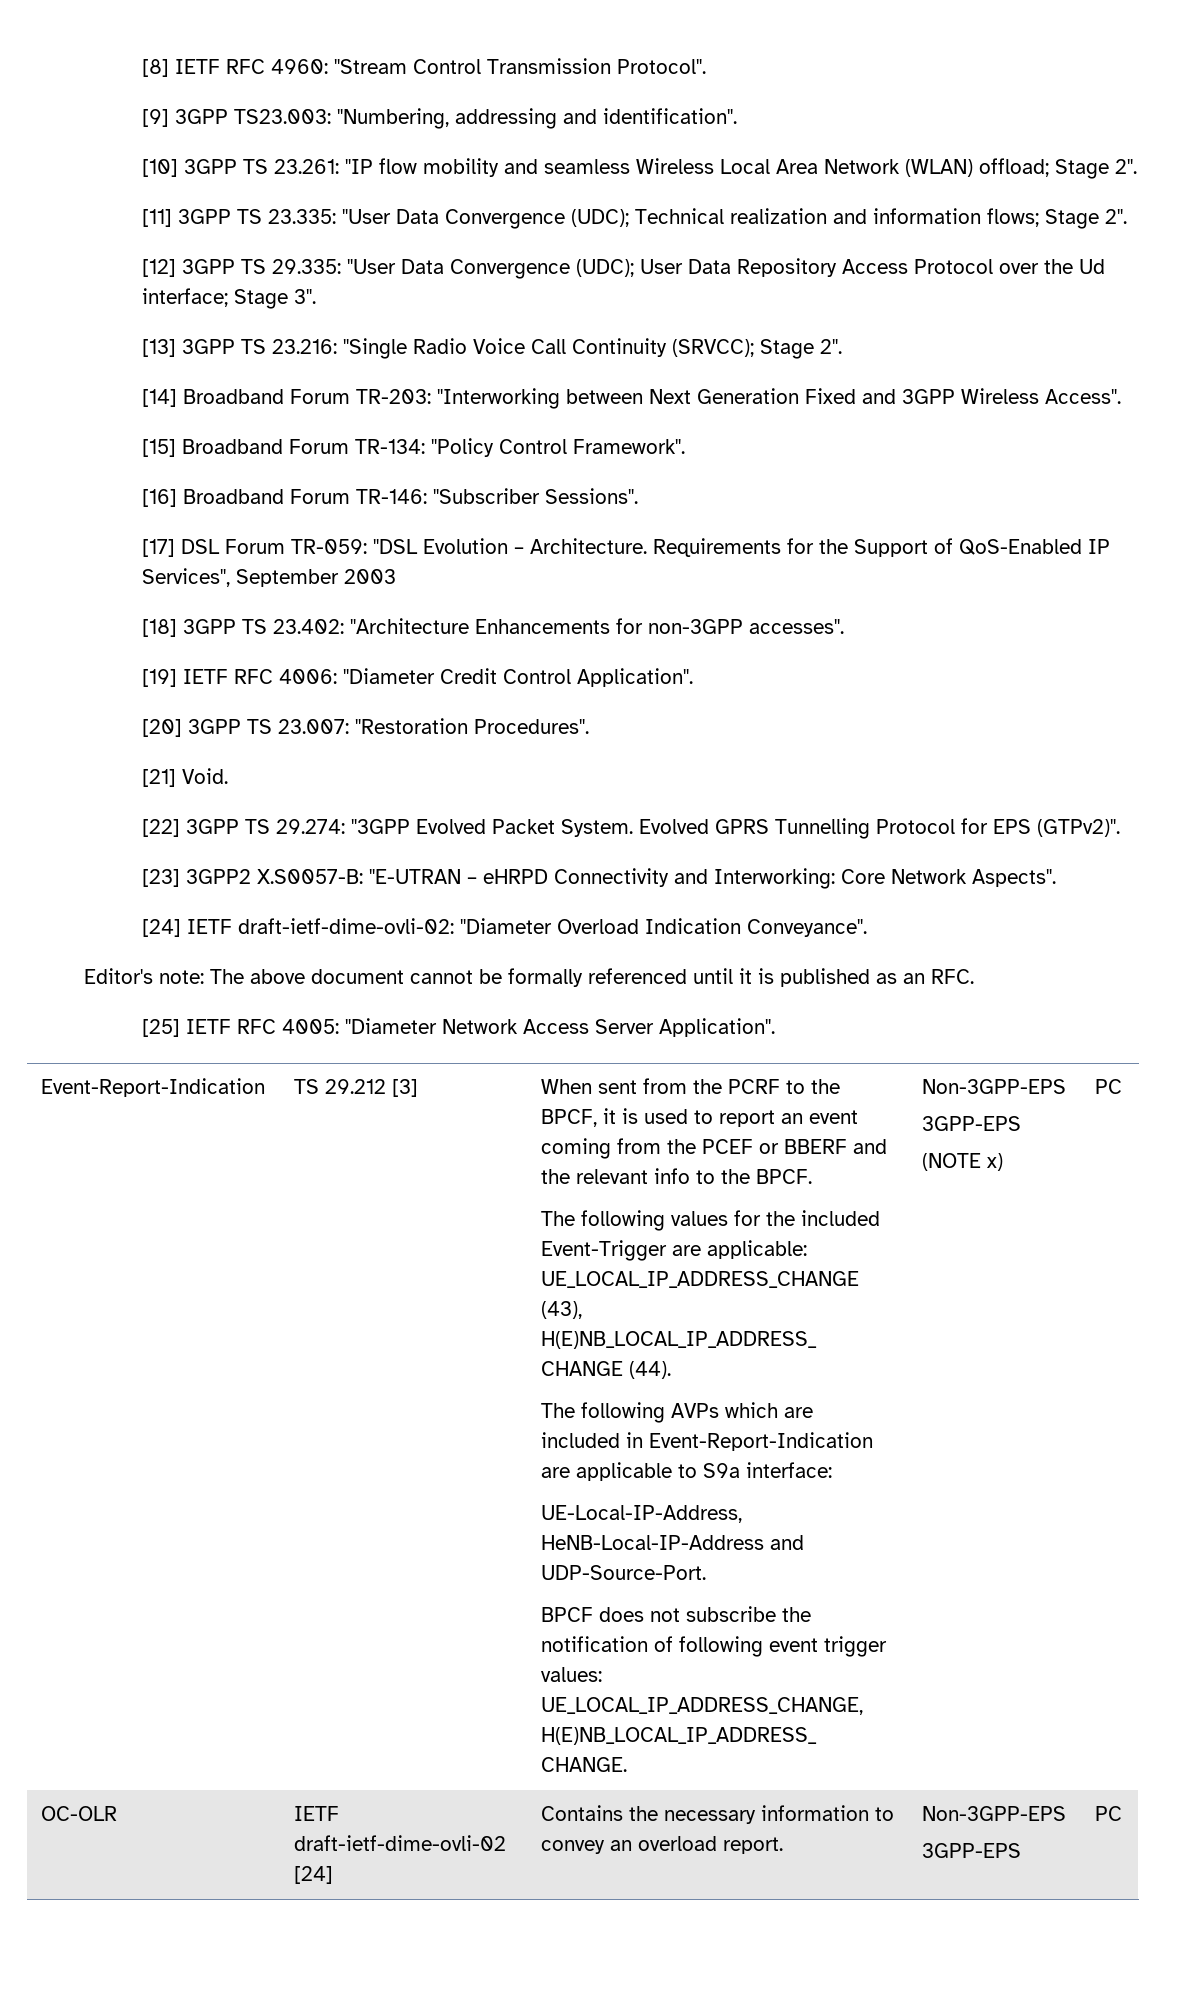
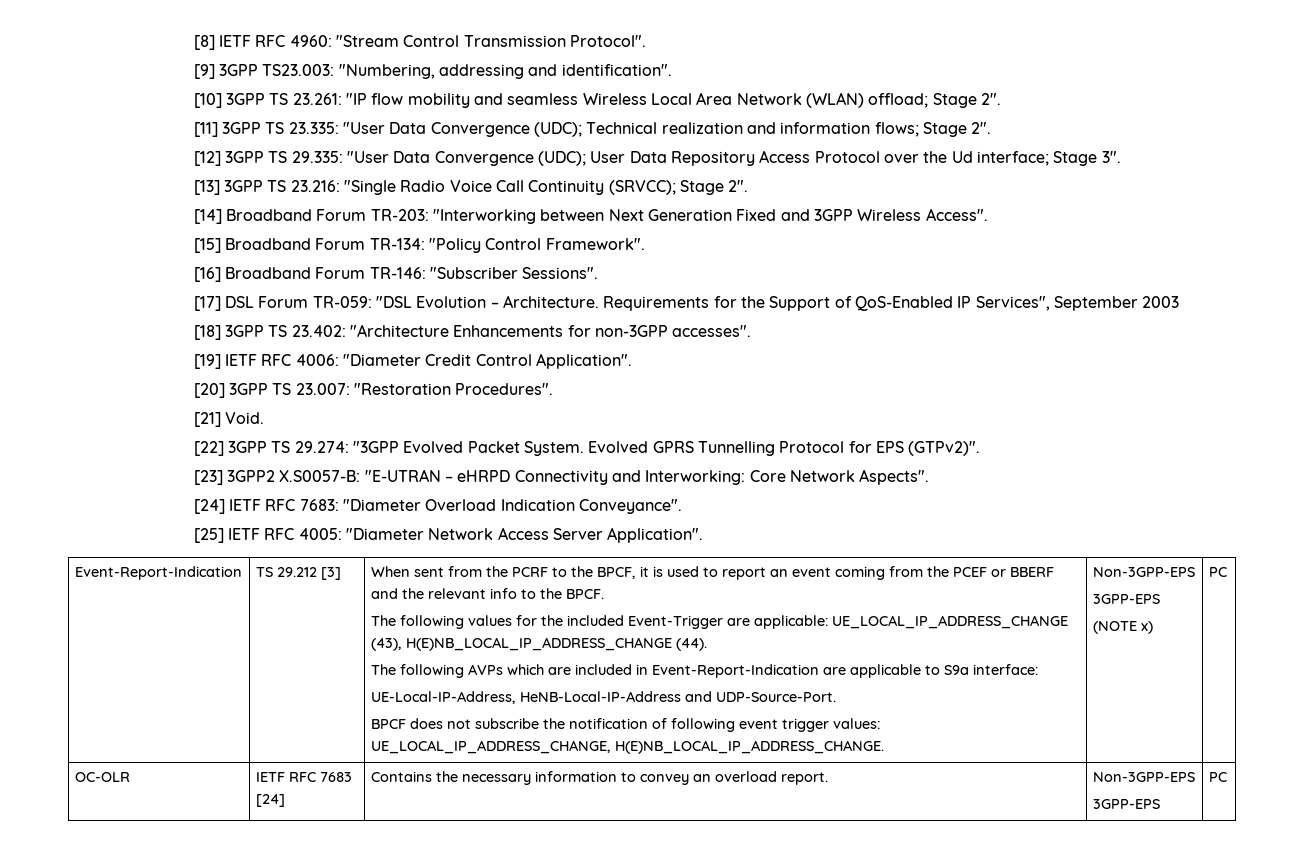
[237,918,454,934] draft-ietf-dime-ovli-02: -> [265,499,339,511] RFC 7683:
[84,968,975,987] // Editor's note: The above document cannot be formally referenced until it is published as an RFC. -> (683, 506) none
[294,1835,507,1851] draft-ietf-dime-ovli-02 -> [288,772,352,782] RFC 7683

